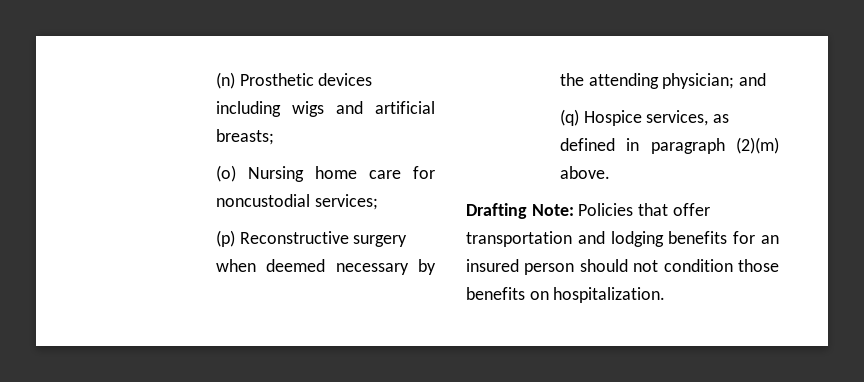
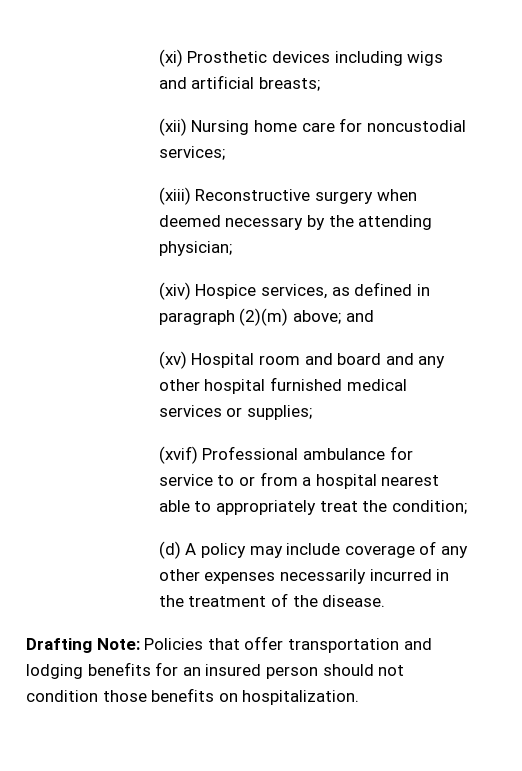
[215,72,235,89] (n) -> [158,49,183,67] (xi)
[215,165,236,182] (o) -> [158,118,187,136] (xii)
[215,230,235,247] (p) -> [158,187,191,205] (xiii)
[739,73,767,86] [559,109,579,126] and // (q) -> [158,282,191,300] // (xiv)
[559,166,610,179] above. -> [293,310,374,324] [158,351,446,369] [158,377,407,394] [158,405,313,420] [158,446,413,464] [158,472,440,489] [158,500,467,515] [158,541,469,559] [158,569,450,584] [158,593,386,607] above; and // (xv) Hospital room and board and any other hospital furnished medical services or supplies; // (xvif) Professional ambulance for service to or from a hospital nearest able to appropriately treat the condition; // (d) A policy may include coverage of any other expenses necessarily incurred in the treatment of the disease.

